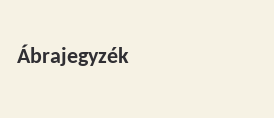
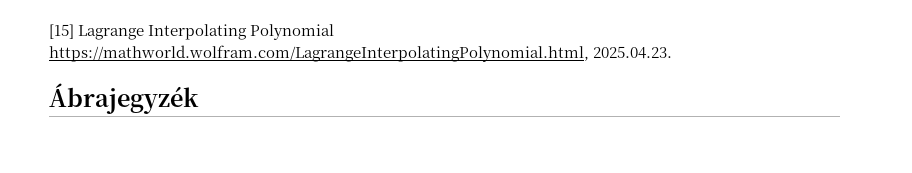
(17, 55) none -> [49,24,335,40] [49,45,673,62] [15] Lagrange Interpolating Polynomial https://mathworld.wolfram.com/LagrangeInterpolatingPolynomial.html, 2025.04.23. //

